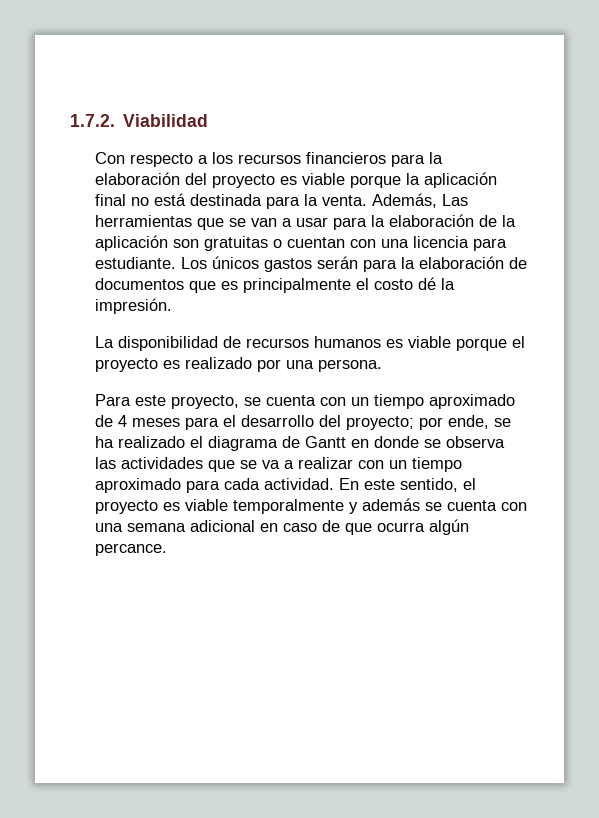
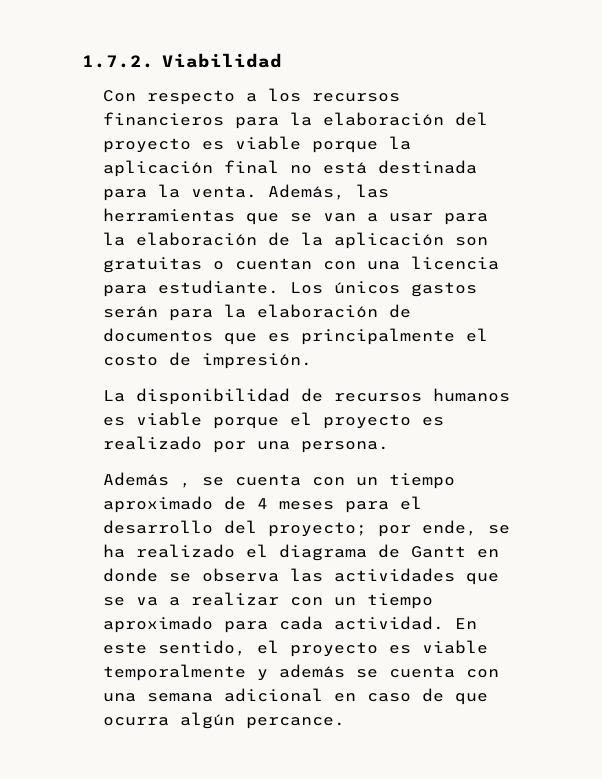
[442,194,469,206] Las -> [356,184,390,198] las
[418,277,456,290] dé la -> [169,352,192,366] de
[95,394,240,409] Para este proyecto, -> [103,472,192,488] Además ,

